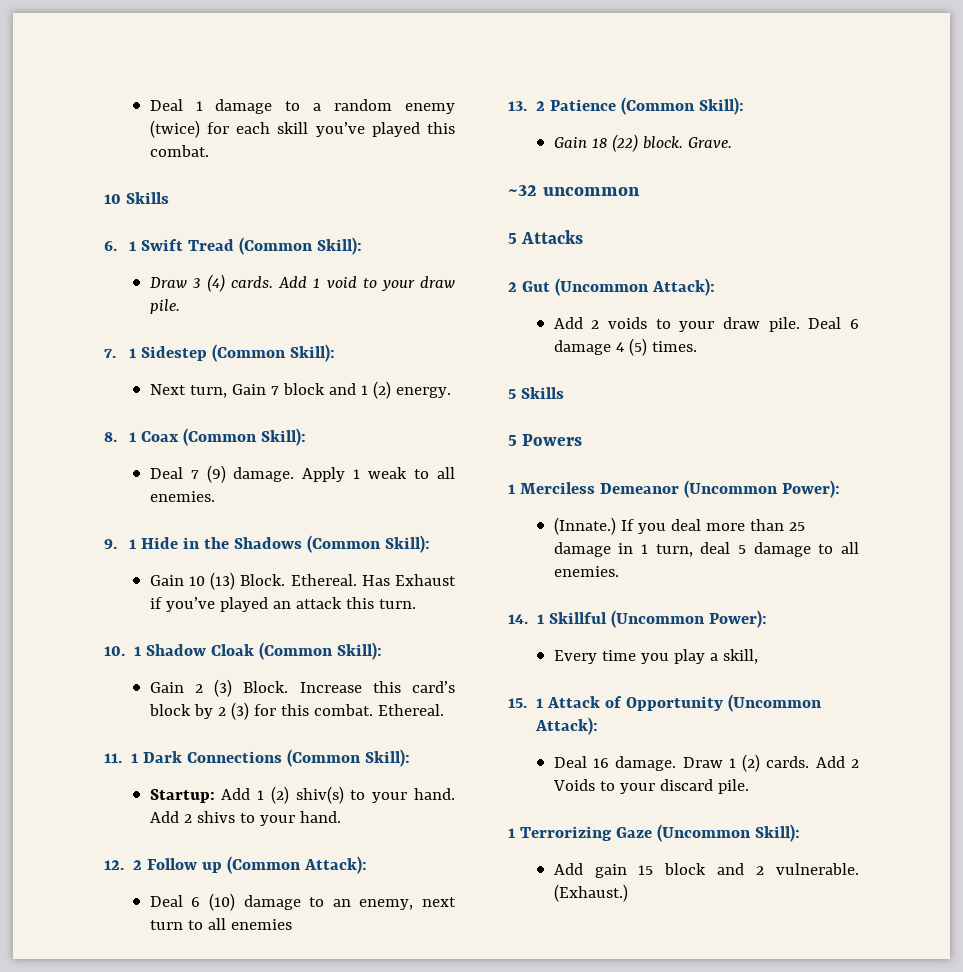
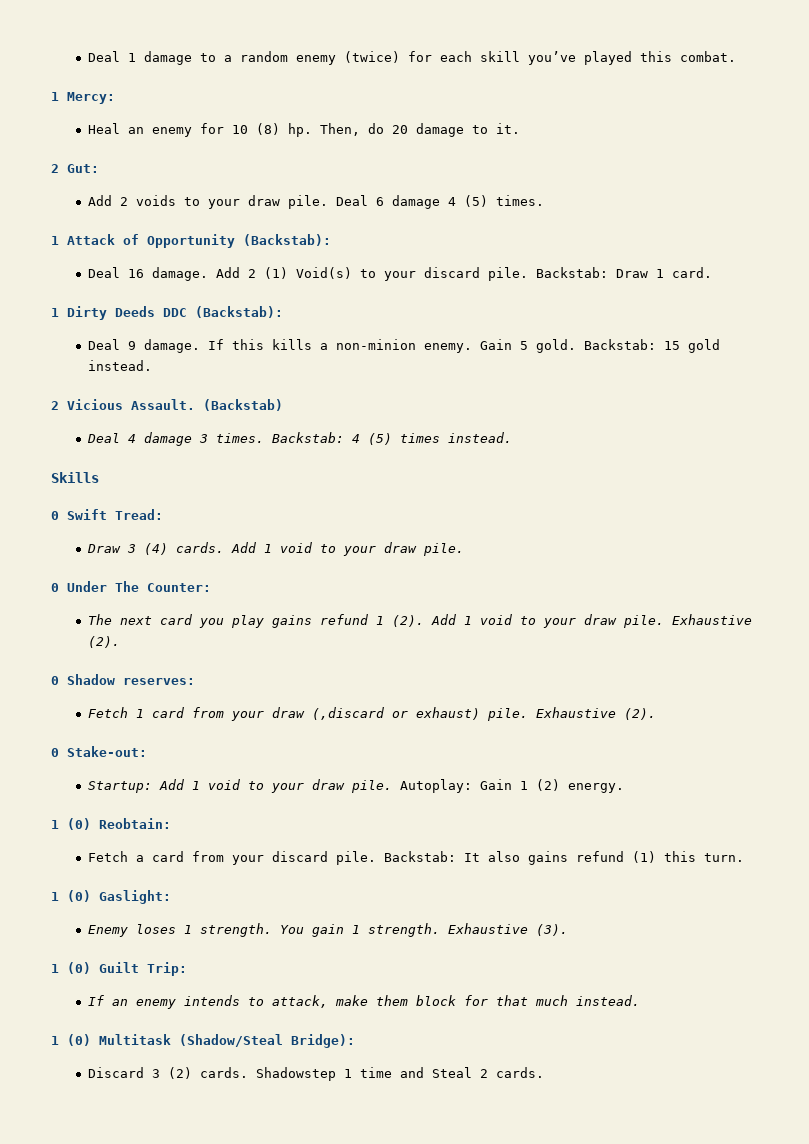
[104,192,169,204] [104,237,363,255] [149,274,456,292] [149,299,180,314] [104,344,336,362] [149,381,451,399] [104,428,307,446] [149,465,455,483] [149,491,215,502] [104,535,431,553] [149,572,456,590] [149,597,416,612] [104,642,383,660] [149,679,455,697] [148,702,444,720] [104,749,411,767] [149,786,456,804] [149,811,341,826] [104,856,368,874] [149,893,457,911] [149,918,292,930] [508,97,745,115] [553,134,732,152] [508,185,640,196] [508,230,584,244] [508,278,715,296] 10 Skills // 6. 1 Swift Tread (Common Skill): // Draw 3 (4) cards. Add 1 void to your draw pile. // 7. 1 Sidestep (Common Skill): // Next turn, Gain 7 block and 1 (2) energy. // 8. 1 Coax (Common Skill): // Deal 7 (9) damage. Apply 1 weak to all enemies. // 9. 1 Hide in the Shadows (Common Skill): // Gain 10 (13) Block. Ethereal. Has Exhaust if you’ve played an attack this turn. // 10. 1 Shadow Cloak (Common Skill): // Gain 2 (3) Block. Increase this card’s block by 2 (3) for this combat. Ethereal. // 11. 1 Dark Connections (Common Skill): // Startup: Add 1 (2) shiv(s) to your hand. Add 2 shivs to your hand. // 12. 2 Follow up (Common Attack): // Deal 6 (10) damage to an enemy, next turn to all enemies // 13. 2 Patience (Common Skill): // Gain 18 (22) block. Grave. // ~32 uncommon // 5 Attacks // 2 Gut (Uncommon Attack): -> [51,92,115,104] [88,123,521,137] [51,164,99,173] 1 Mercy: // Heal an enemy for 10 (8) hp. Then, do 20 damage to it. // 2 Gut:
[508,387,564,399] [508,434,583,446] [508,480,840,498] [553,517,805,535] [553,542,859,557] [553,566,619,577] [508,610,768,628] [553,649,758,664] [508,698,527,708] 5 Skills // 5 Powers // 1 Merciless Demeanor (Uncommon Power): // (Innate.) If you deal more than 25 damage in 1 turn, deal 5 damage to all enemies. // 14. 1 Skillful (Uncommon Power): // Every time you play a skill, // 15. -> (545, 200) none
[728,694,823,712] [535,717,599,735] (Uncommon Attack): -> [243,234,331,246] (Backstab):
[682,754,859,772] [552,779,749,794] [508,824,800,842] [553,863,859,878] [553,884,628,902] Draw 1 (2) cards. Add 2 Voids to your discard pile. // 1 Terrorizing Gaze (Uncommon Skill): // Add gain 15 block and 2 vulnerable. (Exhaust.) -> [216,267,713,281] [51,306,283,320] [88,339,721,353] [88,360,153,371] [51,399,283,411] [87,432,513,446] [51,472,99,483] [51,509,163,520] [87,542,465,556] [51,581,211,592] [88,614,753,628] [88,636,121,648] [51,674,195,685] [88,707,657,721] [51,746,147,757] [88,779,625,793] [51,818,171,830] [88,851,745,865] [51,890,171,904] [88,923,569,937] [51,962,187,976] [88,995,641,1009] [51,1034,355,1048] [88,1067,545,1081] Add 2 (1) Void(s) to your discard pile. Backstab: Draw 1 card. // 1 Dirty Deeds DDC (Backstab): // Deal 9 damage. If this kills a non-minion enemy. Gain 5 gold. Backstab: 15 gold instead. // 2 Vicious Assault. (Backstab) // Deal 4 damage 3 times. Backstab: 4 (5) times instead. // Skills // 0 Swift Tread: // Draw 3 (4) cards. Add 1 void to your draw pile. // 0 Under The Counter: // The next card you play gains refund 1 (2). Add 1 void to your draw pile. Exhaustive (2). // 0 Shadow reserves: // Fetch 1 card from your draw (,discard or exhaust) pile. Exhaustive (2). // 0 Stake-out: // Startup: Add 1 void to your draw pile. Autoplay: Gain 1 (2) energy. // 1 (0) Reobtain: // Fetch a card from your discard pile. Backstab: It also gains refund (1) this turn. // 1 (0) Gaslight: // Enemy loses 1 strength. You gain 1 strength. Exhaustive (3). // 1 (0) Guilt Trip: // If an enemy intends to attack, make them block for that much instead. // 1 (0) Multitask (Shadow/Steal Bridge): // Discard 3 (2) cards. Shadowstep 1 time and Steal 2 cards.

